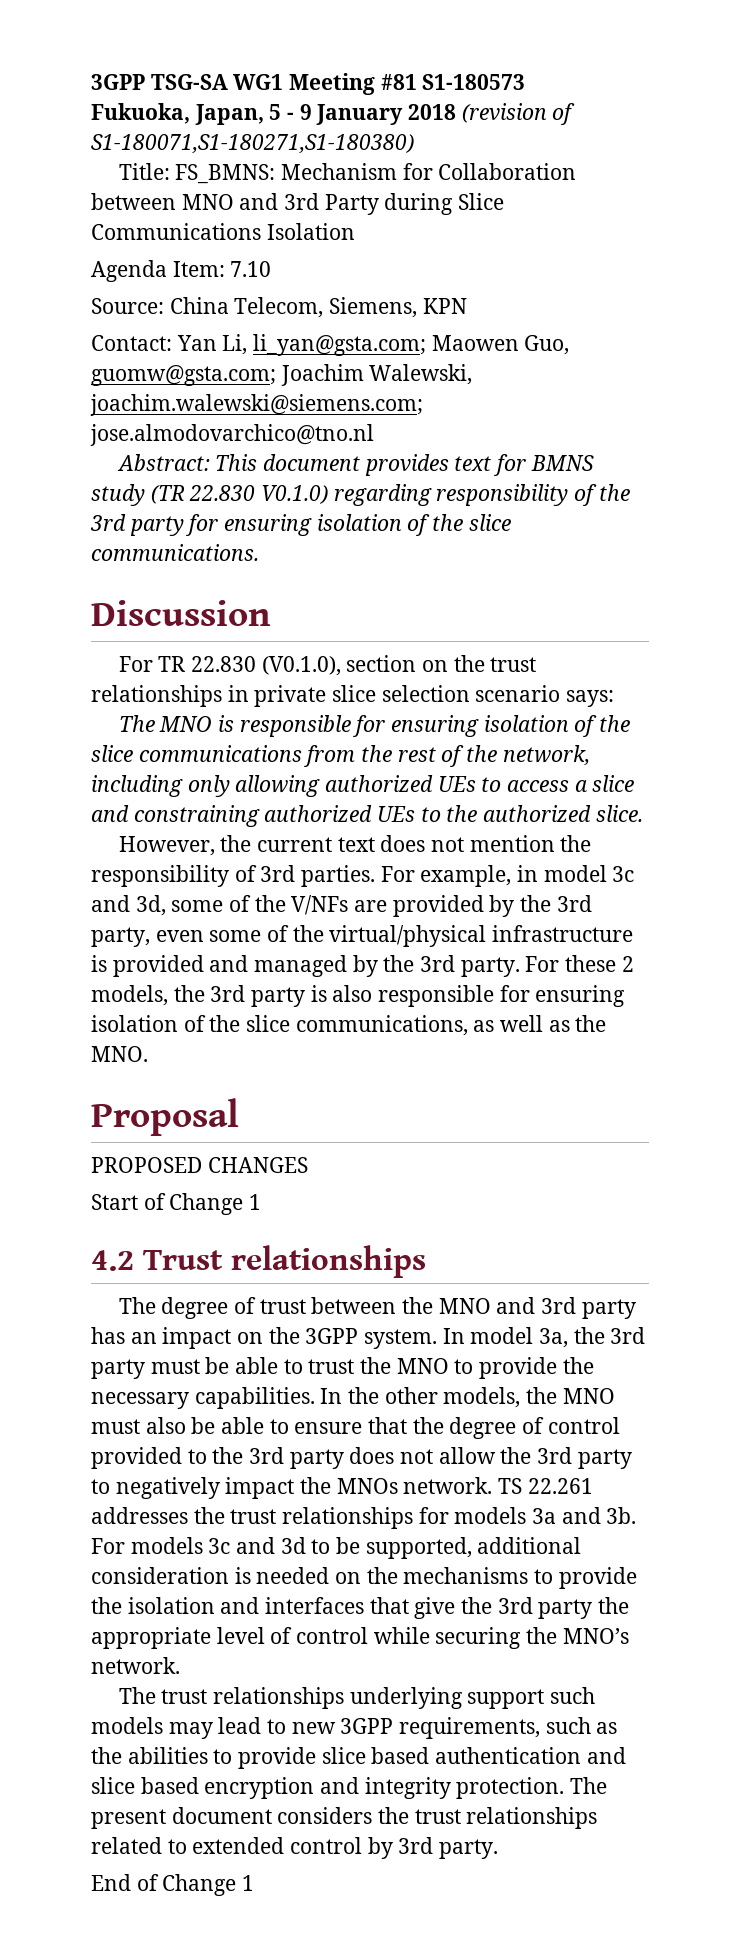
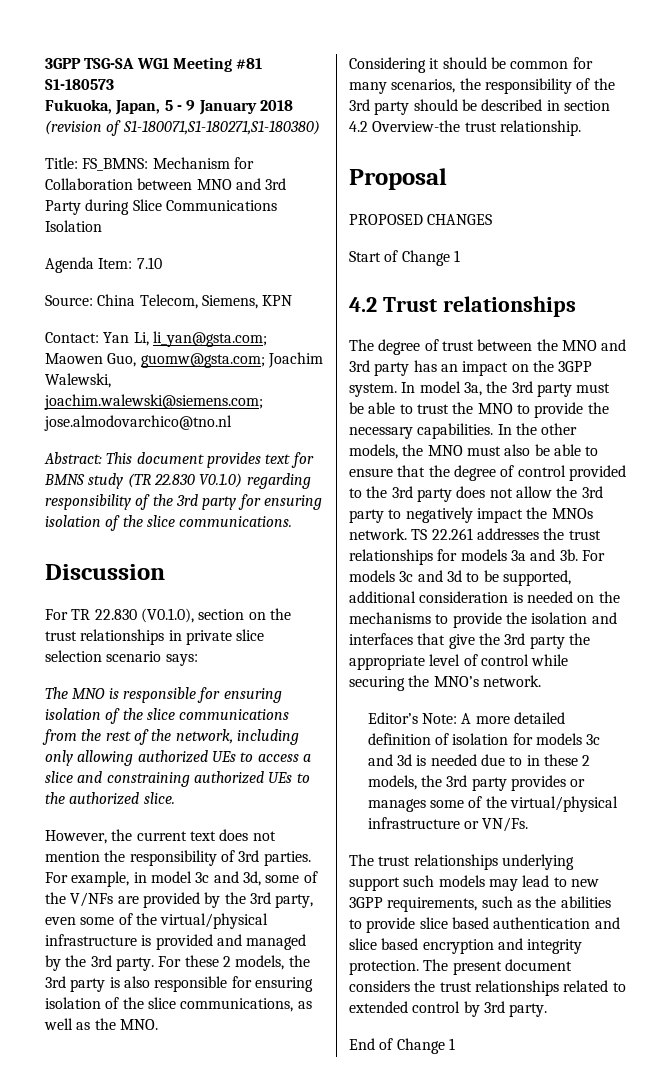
(148, 1054) none -> [349,57,593,73] [349,78,615,94] [349,99,610,115] [349,120,581,136] // Considering it should be common for many scenarios, the responsibility of the 3rd party should be described in section 4.2 Overview-the trust relationship.
(180, 1665) none -> [367,712,566,724] [367,733,601,745] [367,754,591,766] [367,775,586,791] [367,796,619,812] [367,817,529,832] // Editor’s Note: A more detailed definition of isolation for models 3c and 3d is needed due to in these 2 models, the 3rd party provides or manages some of the virtual/physical infrastructure or VN/Fs.

